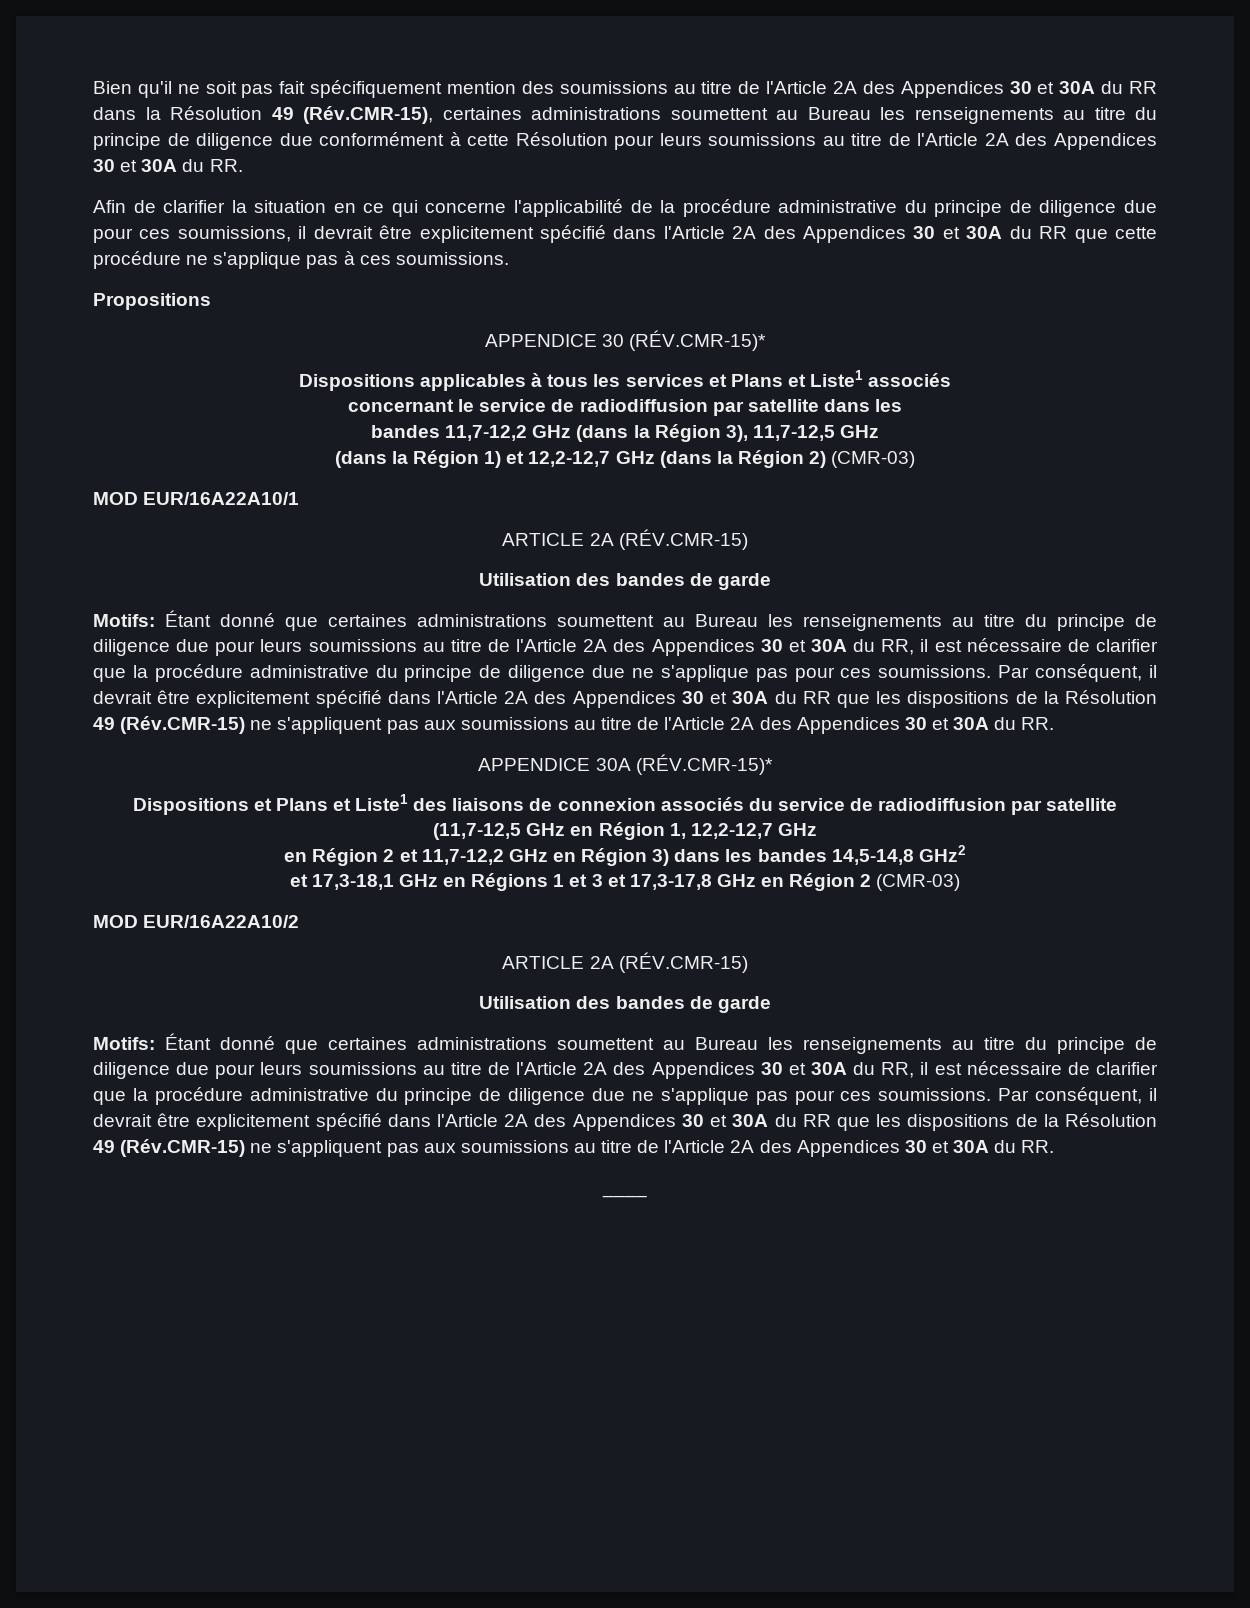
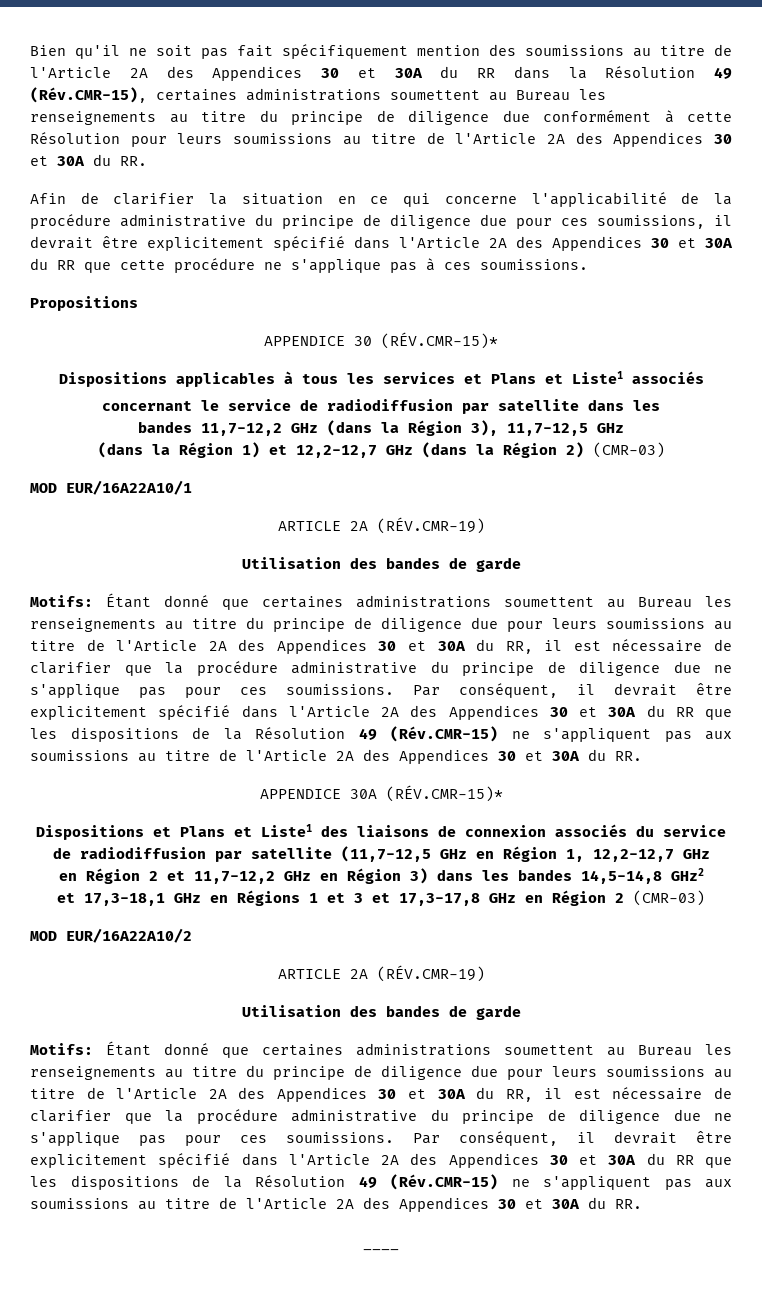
[618,529,748,550] (RÉV.CMR-15) -> [376,517,485,534] (RÉV.CMR-19)
[618,952,748,973] (RÉV.CMR-15) -> [376,965,485,982] (RÉV.CMR-19)

